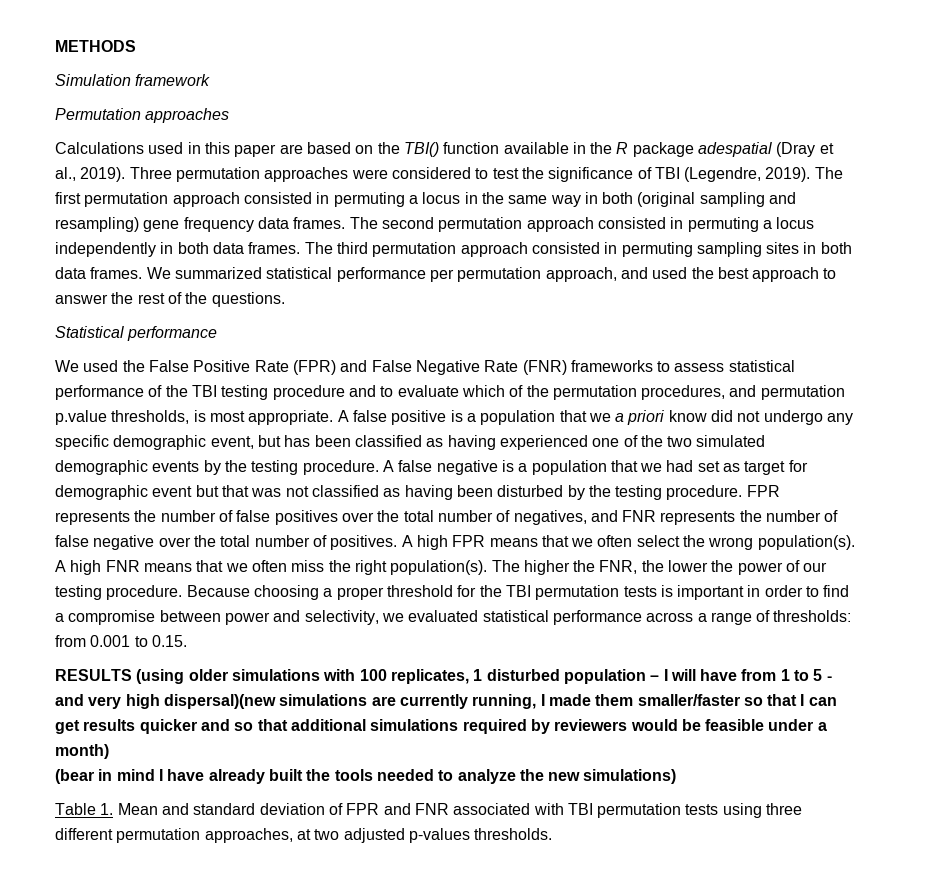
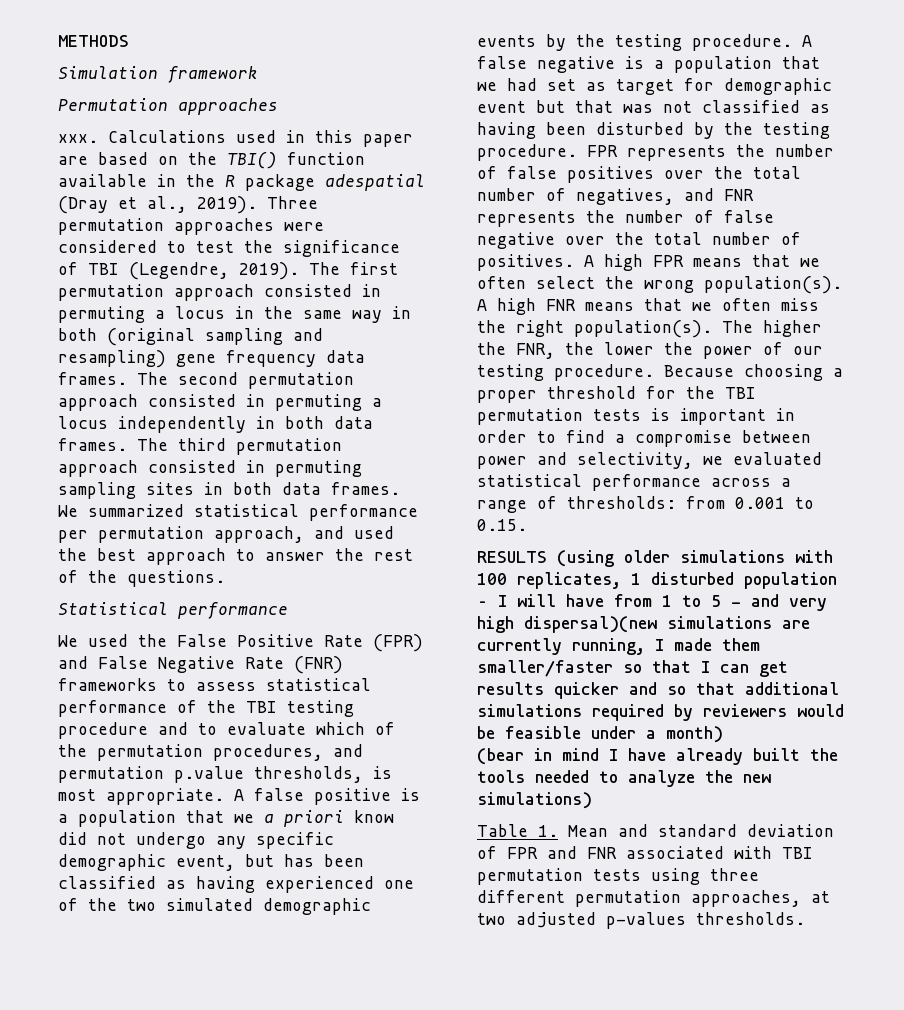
(230, 115) none -> [58,134,98,143] xxx.

